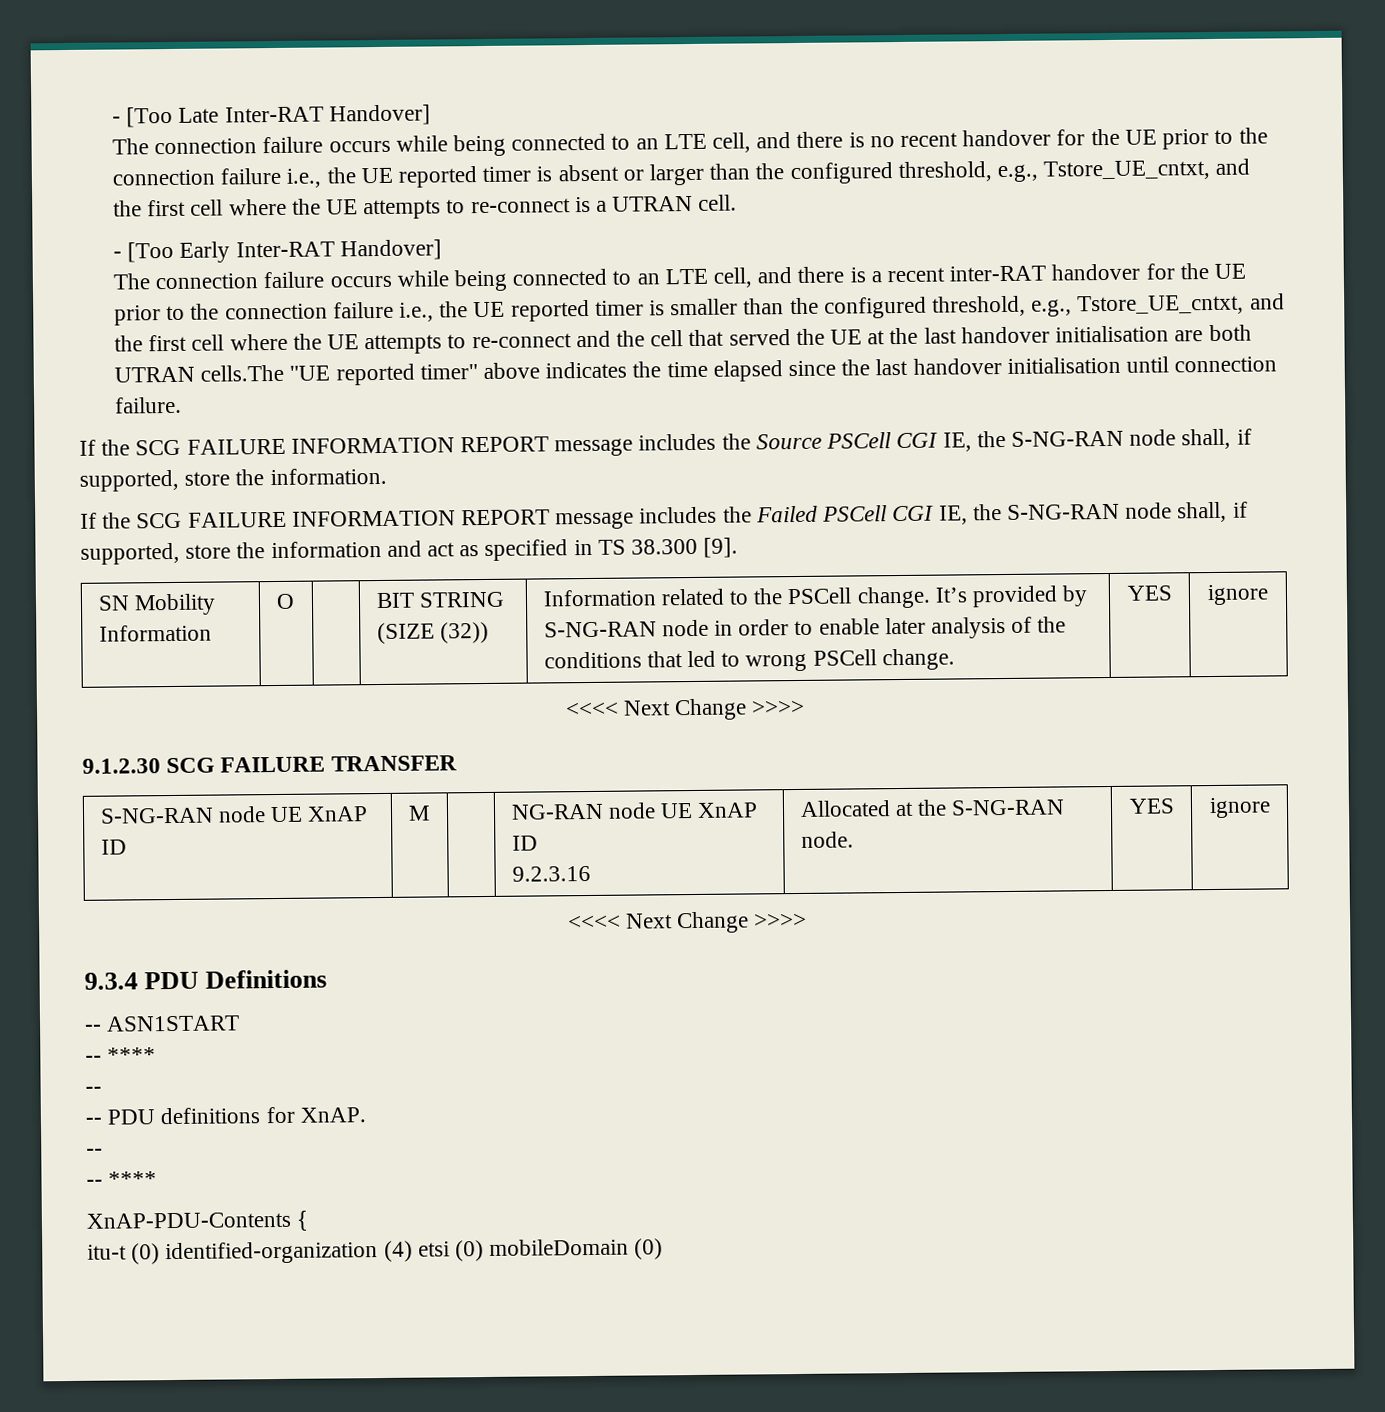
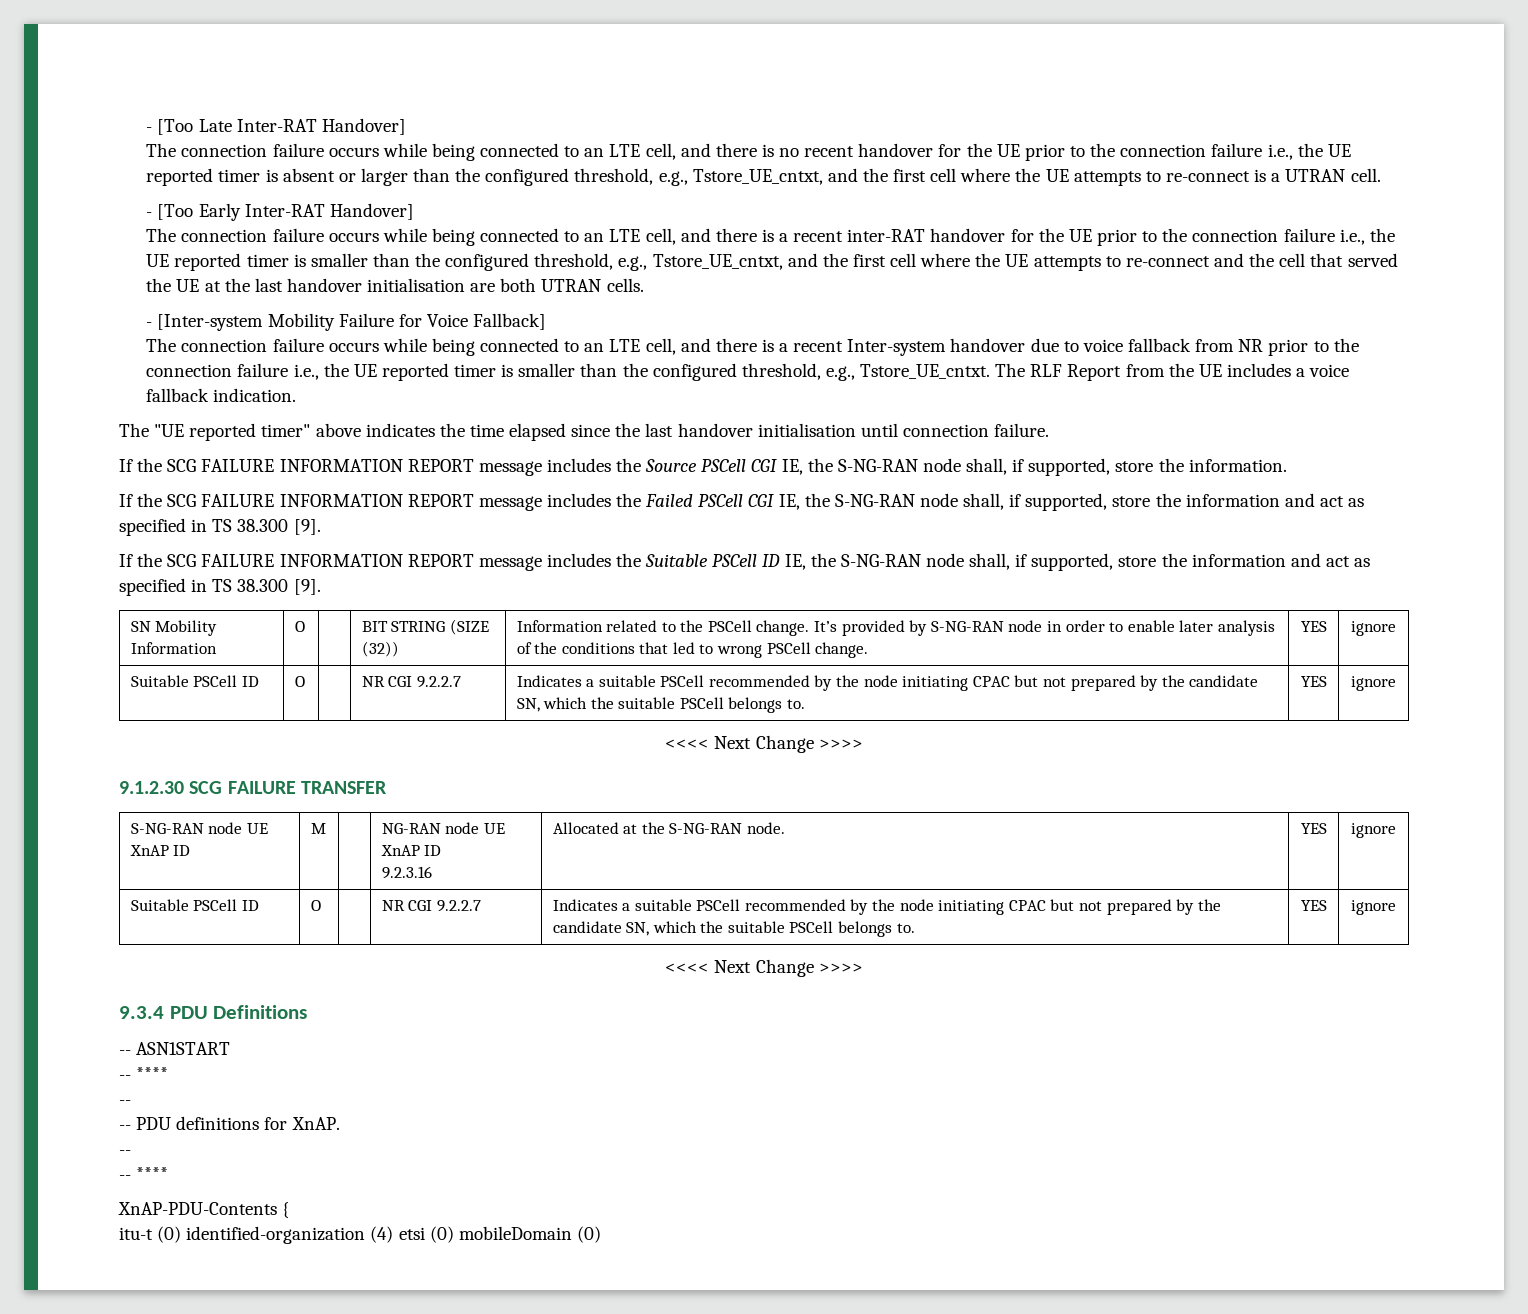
[200,364,285,382] cells.The -> [606,278,644,292] [146,313,547,331] [146,338,1359,356] [146,363,1350,381] [146,388,297,402] [119,423,149,437] cells. // - [Inter-system Mobility Failure for Voice Fallback] // The connection failure occurs while being connected to an LTE cell, and there is a recent Inter-system handover due to voice fallback from NR prior to the connection failure i.e., the UE reported timer is smaller than the configured threshold, e.g., Tstore_UE_cntxt. The RLF Report from the UE includes a voice fallback indication. // The
(739, 547) none -> [119,553,1371,571] [119,578,321,596] // If the SCG FAILURE INFORMATION REPORT message includes the Suitable PSCell ID IE, the S-NG-RAN node shall, if supported, store the information and act as specified in TS 38.300 [9].
(1269, 595) none -> [130,675,259,687] [294,676,305,687] [361,676,461,688] [516,675,1259,691] [516,697,806,713] [1300,676,1327,687] [1351,676,1396,691] // Suitable PSCell ID | O | | NR CGI 9.2.2.7 | Indicates a suitable PSCell recommended by the node initiating CPAC but not prepared by the candidate SN, which the suitable PSCell belongs to. | YES | ignore
(1271, 808) none -> [130,899,259,911] [310,900,321,911] [381,900,481,912] [552,899,1221,915] [552,921,915,937] [1300,900,1327,911] [1351,900,1396,915] // Suitable PSCell ID | O | | NR CGI 9.2.2.7 | Indicates a suitable PSCell recommended by the node initiating CPAC but not prepared by the candidate SN, which the suitable PSCell belongs to. | YES | ignore

